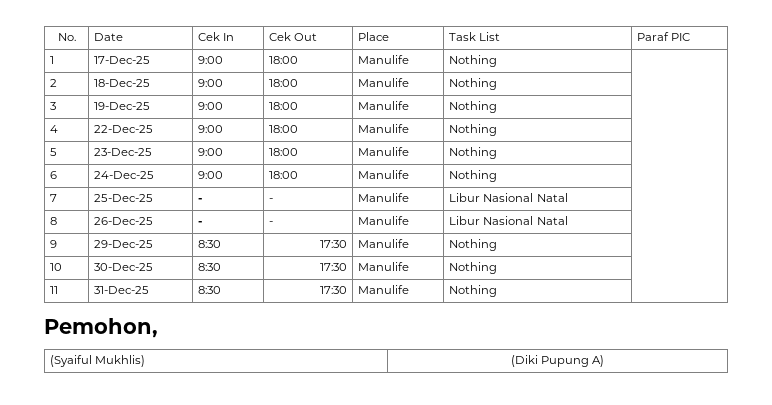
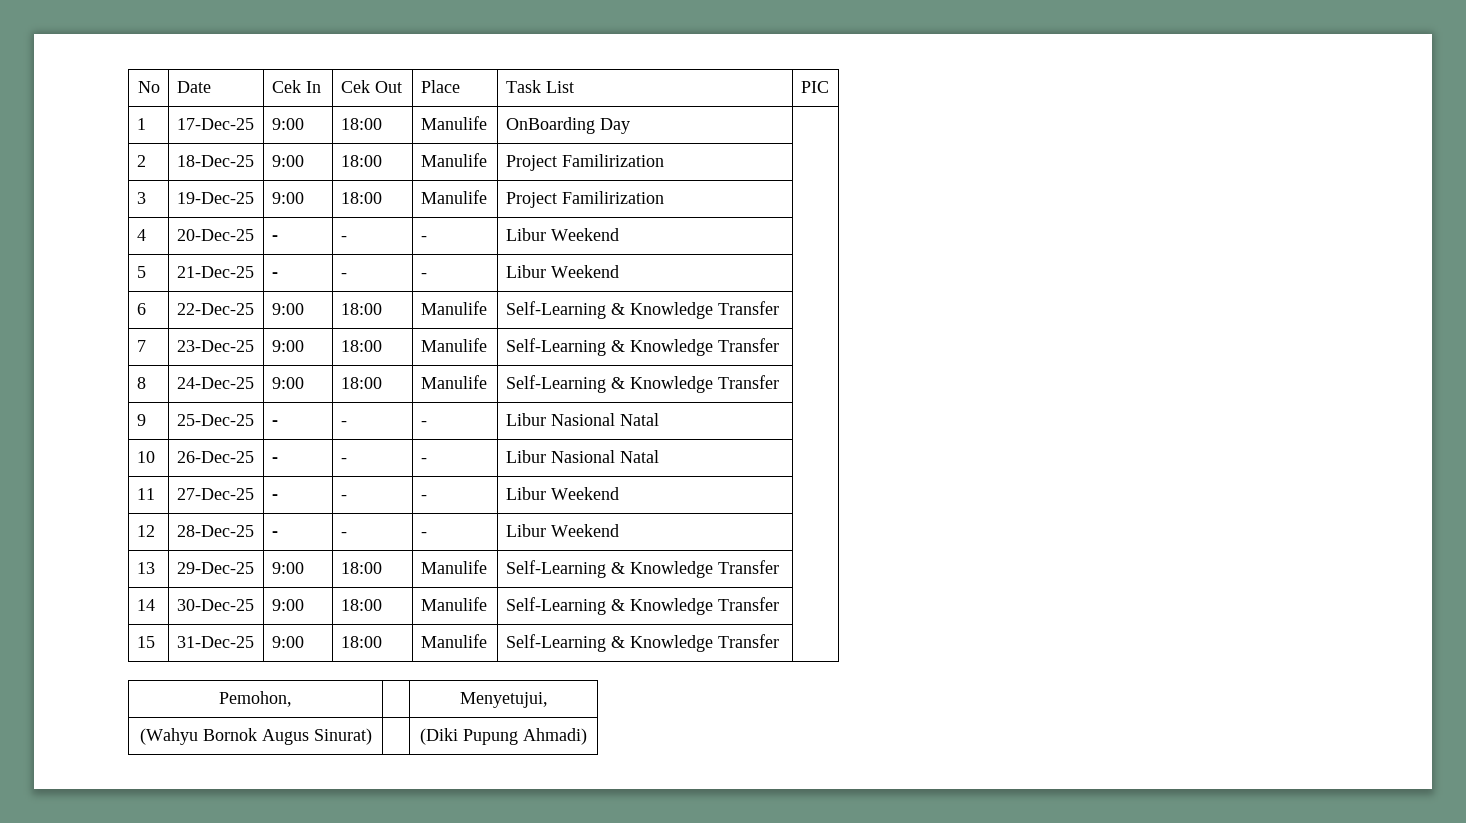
[57,33,76,41] No. -> [137,81,160,93] No
[637,32,670,41] Paraf -> (574, 87) none
[449,55,498,67] Nothing -> [505,117,630,134] OnBoarding Day
[449,78,498,90] Nothing -> [505,154,664,171] Project Familirization
[449,101,498,113] Nothing -> [505,191,664,208] Project Familirization
(59, 129) none -> [176,229,254,241] [271,235,278,241] [340,236,347,241] [420,236,427,241] [505,228,619,241] [136,266,146,278] [176,266,254,278] [271,272,278,278] [340,273,347,278] [420,273,427,278] [505,265,619,278] [136,303,146,315] | 20-Dec-25 | - | - | - | Libur Weekend | // 5 | 21-Dec-25 | - | - | - | Libur Weekend | // 6
[449,124,498,136] [50,148,58,156] Nothing | // 5 -> [505,301,779,319] [136,340,146,352] Self-Learning & Knowledge Transfer | // 7
[449,147,498,159] [50,171,58,179] Nothing | // 6 -> [505,338,779,356] [136,377,146,389] Self-Learning & Knowledge Transfer | // 8
[449,170,498,182] [50,194,58,202] Nothing | // 7 -> [505,375,779,393] [136,414,146,426] Self-Learning & Knowledge Transfer | // 9
[358,193,410,202] [449,193,568,202] [50,217,58,225] Manulife | Libur Nasional Natal | // 8 -> [420,421,427,426] [505,413,659,426] [136,451,155,463] - | Libur Nasional Natal | // 10
[358,216,410,225] [449,216,568,225] [50,240,58,248] Manulife | Libur Nasional Natal | // 9 -> [420,458,427,463] [505,450,659,463] [136,488,155,500] [176,488,254,500] [271,494,278,500] [340,495,347,500] [420,495,427,500] [505,487,619,500] [136,525,155,537] [176,525,254,537] [271,531,278,537] [340,532,347,537] [420,532,427,537] [505,524,619,537] [136,562,155,574] - | Libur Nasional Natal | // 11 | 27-Dec-25 | - | - | - | Libur Weekend | // 12 | 28-Dec-25 | - | - | - | Libur Weekend | // 13
[198,240,222,248] [319,240,347,248] [358,239,410,248] [449,239,498,251] [50,263,63,271] 8:30 | 17:30 | Manulife | Nothing | // 10 -> [271,562,304,574] [340,562,382,574] [420,560,487,574] [505,560,779,578] [136,599,155,611] 9:00 | 18:00 | Manulife | Self-Learning & Knowledge Transfer | // 14
[198,263,222,271] [319,263,347,271] [358,262,410,271] [449,262,498,274] [50,286,59,294] 8:30 | 17:30 | Manulife | Nothing | // 11 -> [271,599,304,611] [340,599,382,611] [420,597,487,611] [505,597,779,615] [136,636,155,648] 9:00 | 18:00 | Manulife | Self-Learning & Knowledge Transfer | // 15
[198,286,222,294] [319,286,347,294] [358,285,410,294] [449,285,498,297] [44,318,158,338] [50,355,146,367] 8:30 | 17:30 | Manulife | Nothing | // Pemohon, // (Syaiful Mukhlis) -> [271,636,304,648] [340,636,382,648] [420,634,487,648] [505,634,779,652] [219,691,292,707] [459,692,548,708] [139,728,372,745] 9:00 | 18:00 | Manulife | Self-Learning & Knowledge Transfer | // Pemohon, | | Menyetujui, // (Wahyu Bornok Augus Sinurat) |
[592,355,605,367] A) -> [523,728,587,745] Ahmadi)

